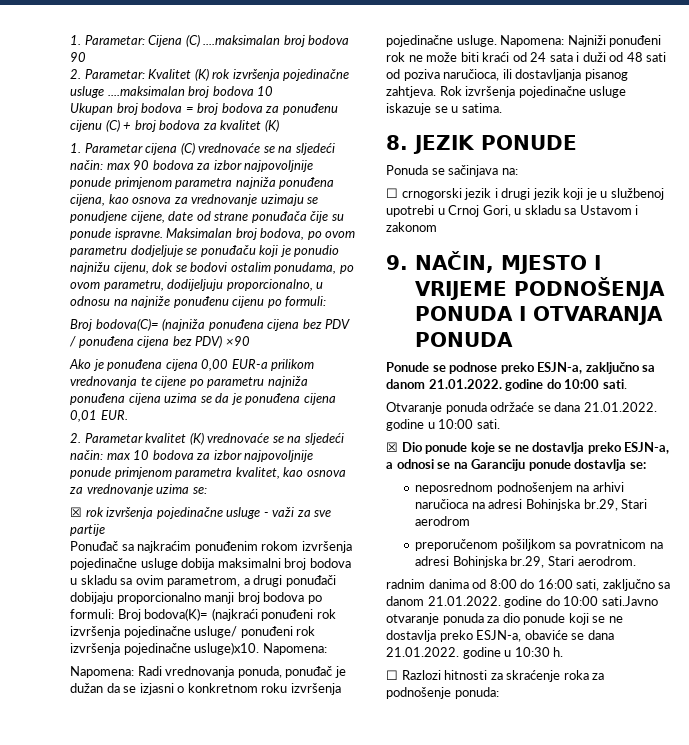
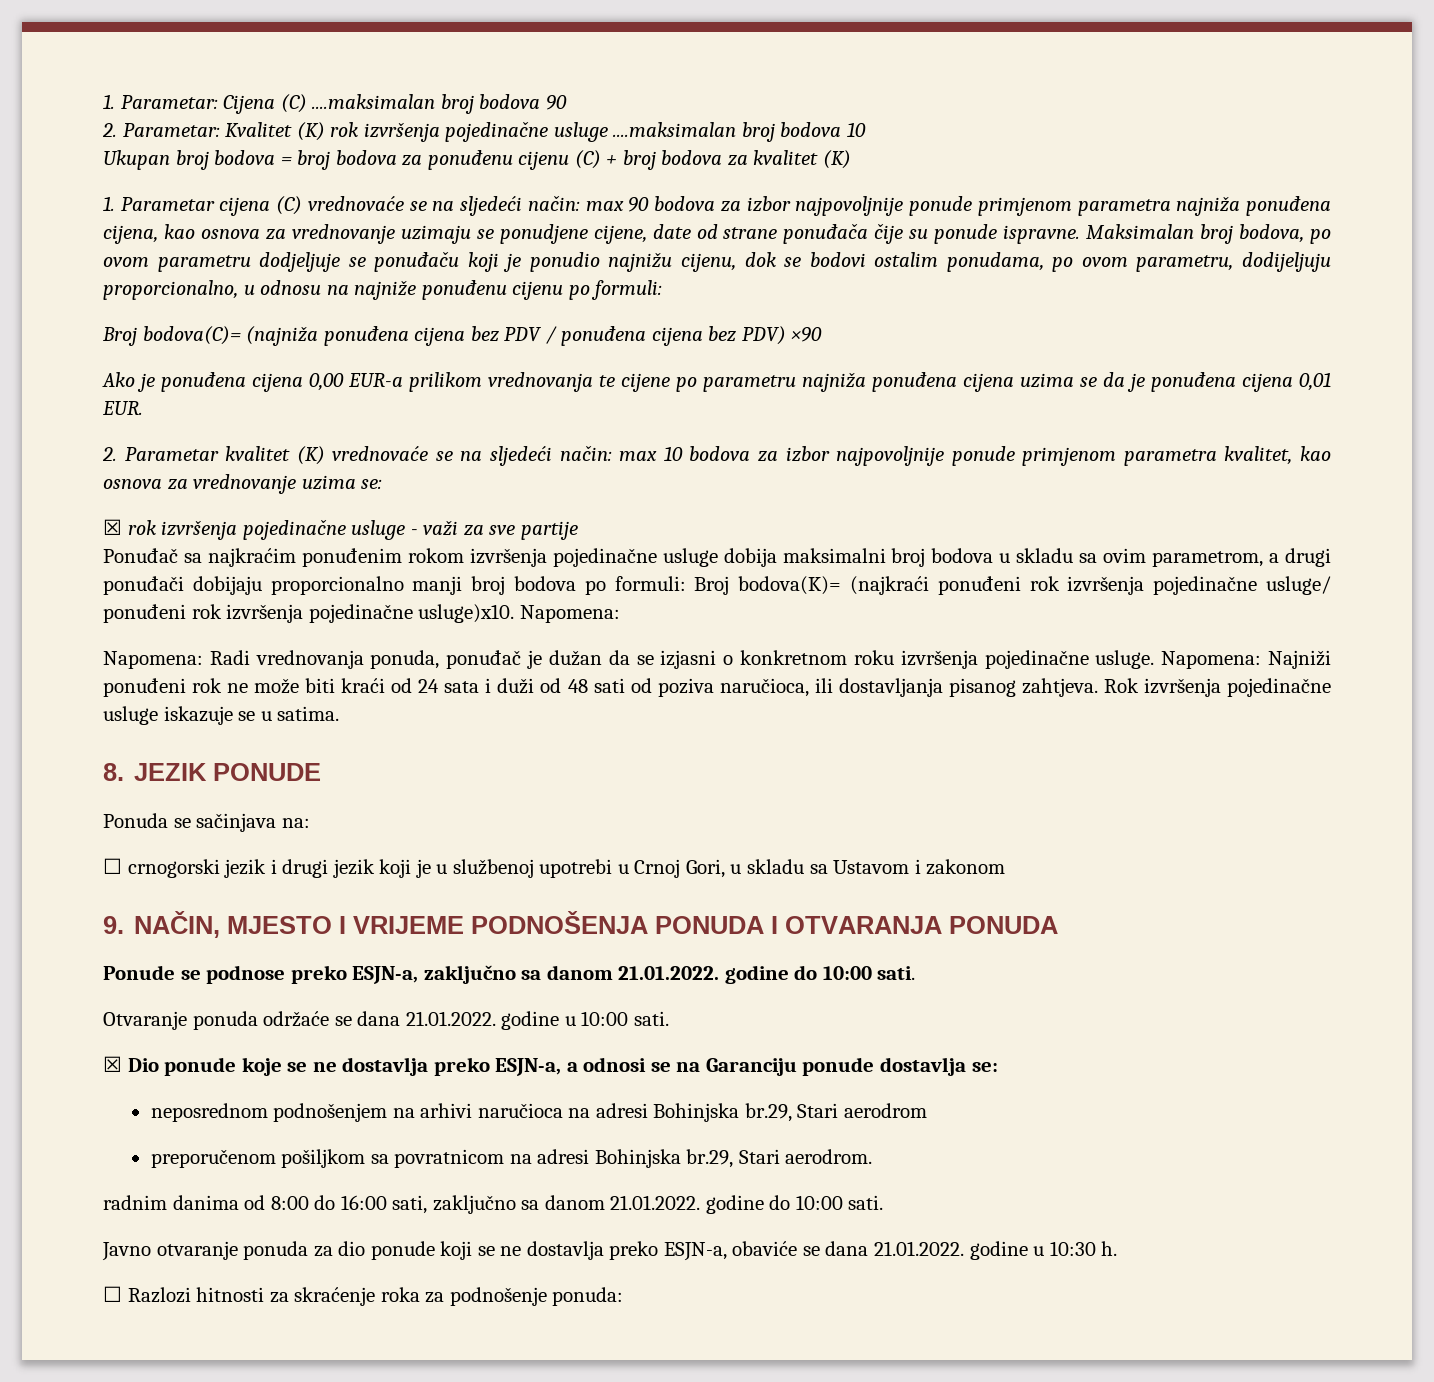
[601,596,658,606] sati.Javno -> [848,1195,884,1210] [102,1242,151,1261] sati. // Javno

